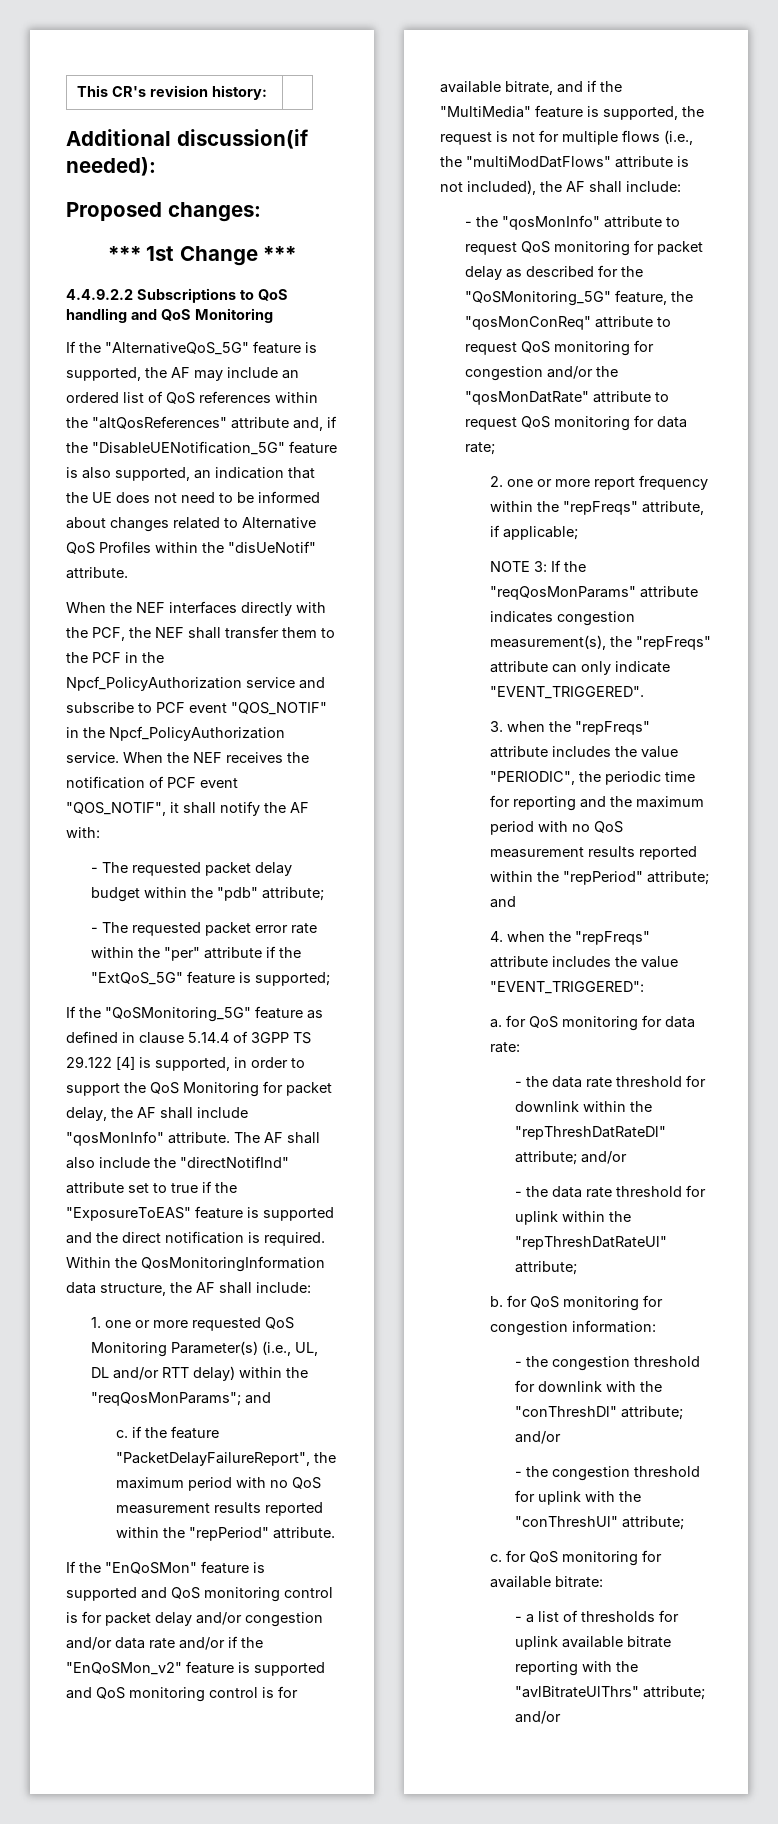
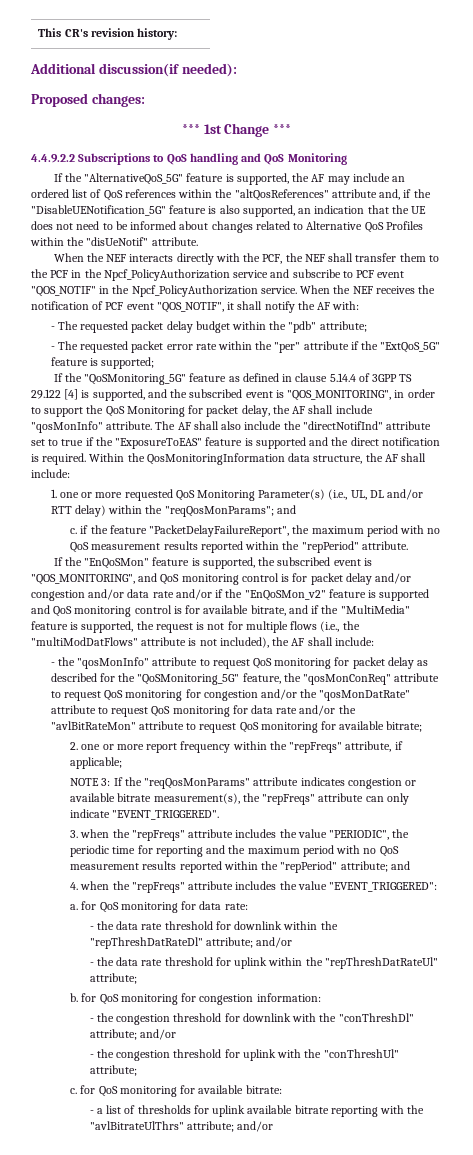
[169,601,237,614] interfaces -> [129,254,174,262] interacts
(230, 1064) none -> [147,389,392,401] and the subscribed event is "QOS_MONITORING",
[66,1587,137,1601] supported -> [202,557,372,569] [31,574,135,585] supported, the subscribed event is "QOS_MONITORING",
[465,442,496,455] rate; -> [276,705,356,716] [50,721,423,733] rate and/or the "avlBitRateMon" attribute to request QoS monitoring for available bitrate;
(636, 618) none -> [405,780,417,786] [70,793,152,802] or available bitrate

